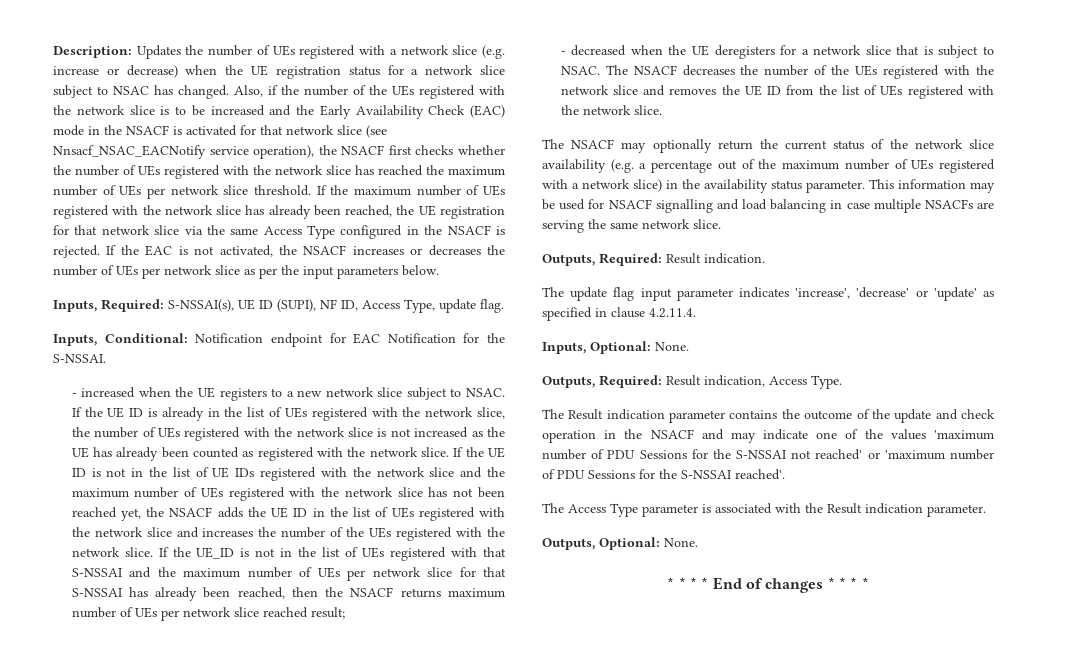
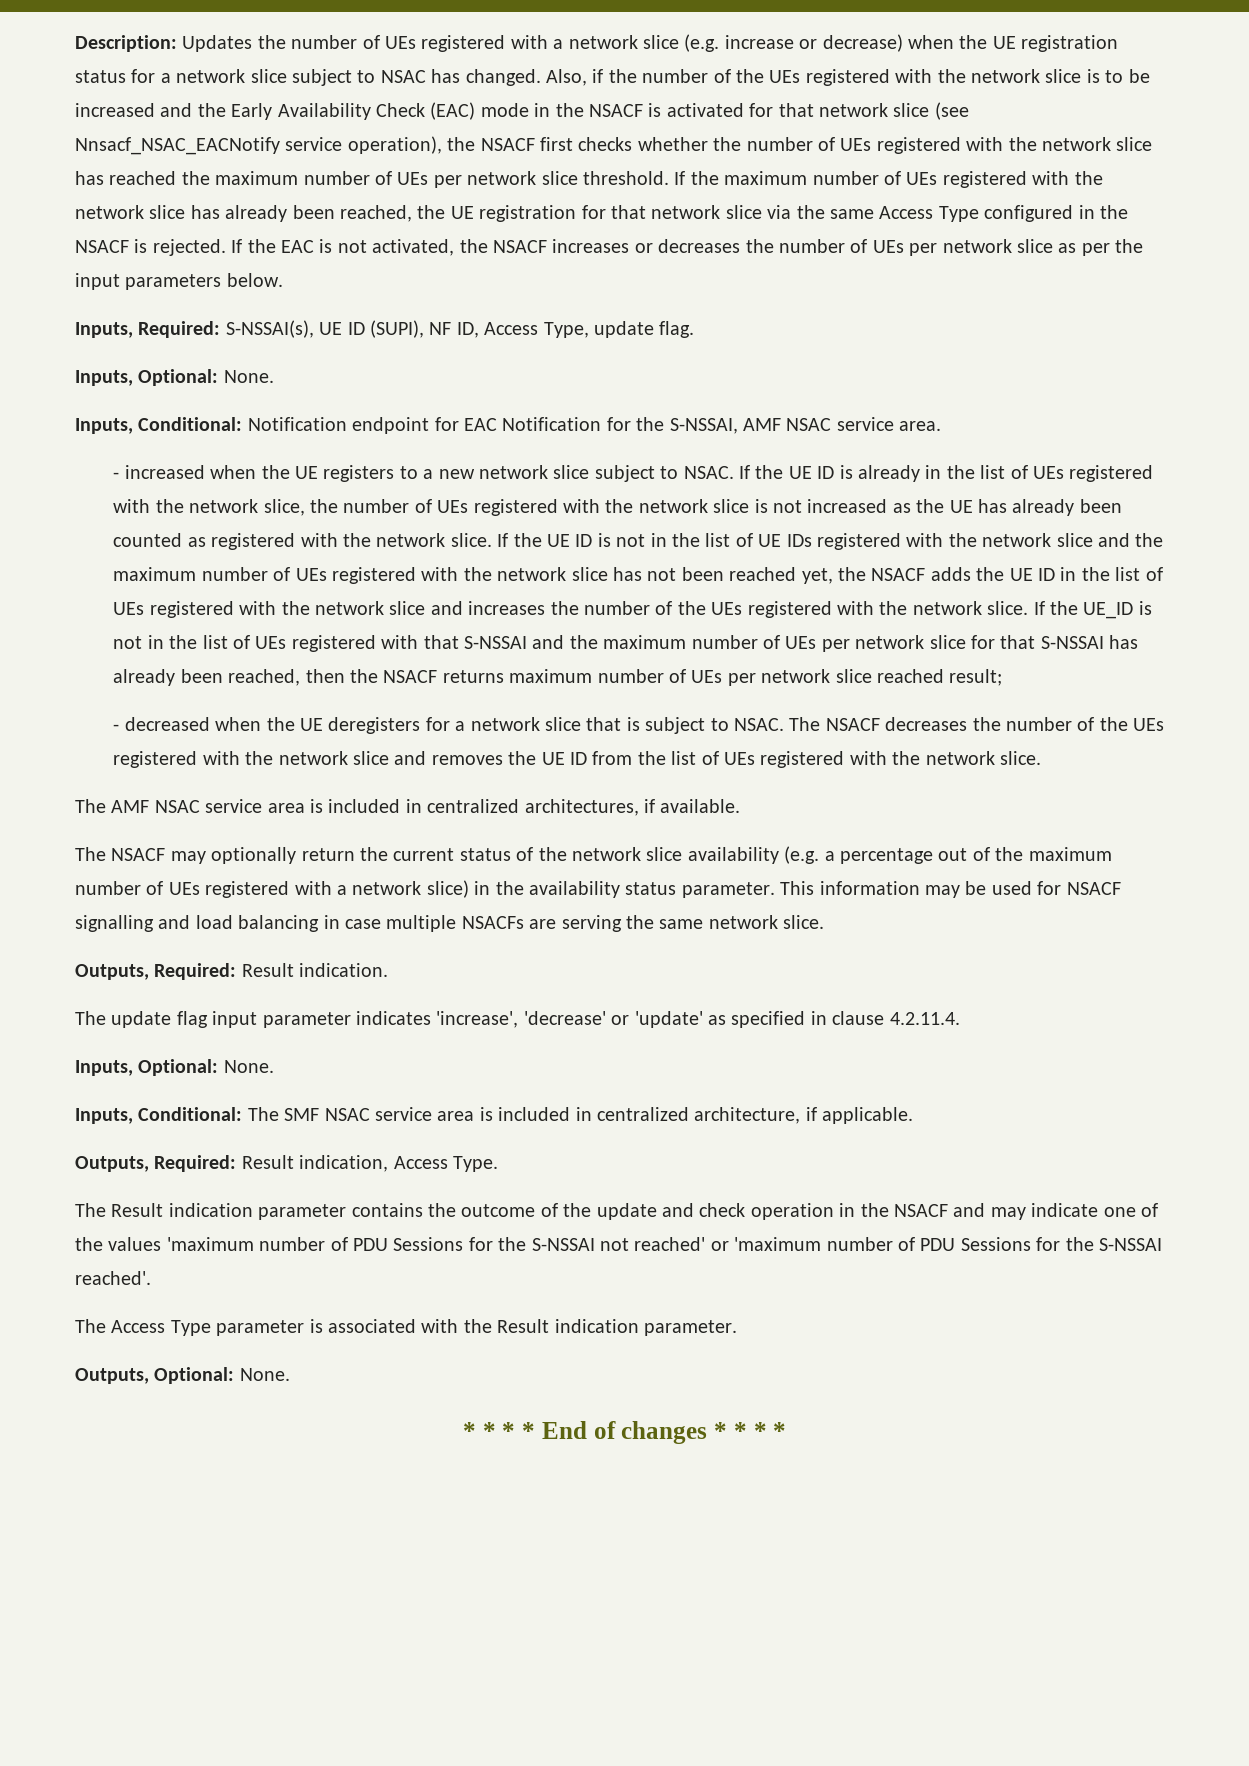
(504, 306) none -> [75,369,274,386] // Inputs, Optional: None.
[53,354,106,363] S-NSSAI. -> [669,417,942,434] S-NSSAI, AMF NSAC service area.
(662, 110) none -> [75,799,741,816] // The AMF NSAC service area is included in centralized architectures, if available.
(689, 346) none -> [75,1107,914,1124] // Inputs, Conditional: The SMF NSAC service area is included in centralized architecture, if applicable.

